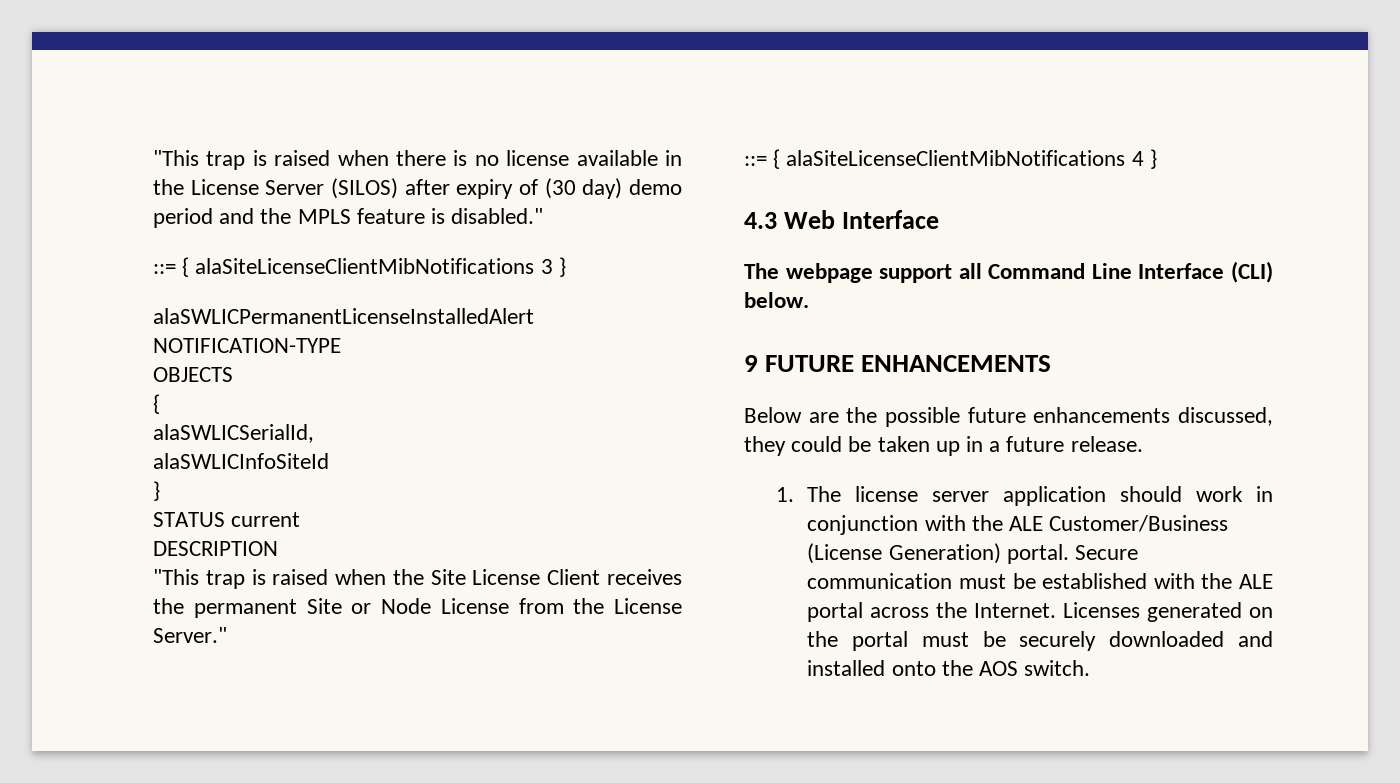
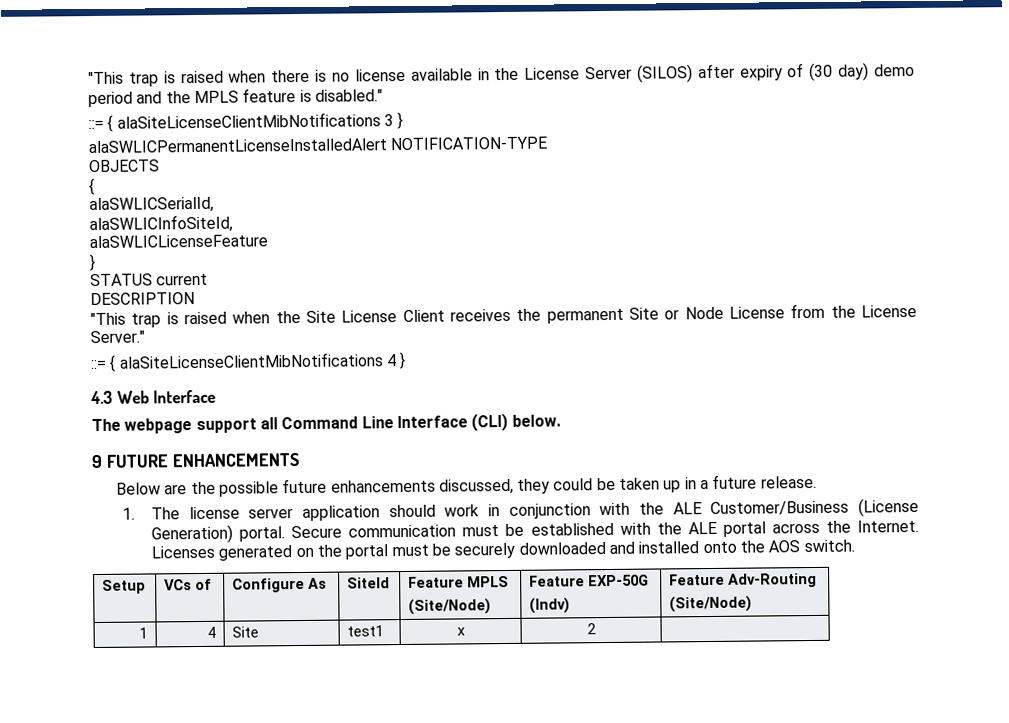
[153,453,329,469] alaSWLICInfoSiteId -> [89,214,233,234] [89,234,268,249] alaSWLICInfoSiteId, // alaSWLICLicenseFeature
(1091, 668) none -> [102,579,147,594] [164,578,213,591] [232,577,328,593] [347,577,391,589] [408,575,510,588] [408,598,492,615] [529,574,650,587] [529,597,571,614] [669,572,818,588] [669,595,753,613] [138,627,148,639] [206,626,216,638] [232,626,260,638] [347,625,385,637] [456,627,465,636] [586,623,596,635] // Setup | VCs of | Configure As | SiteId | Feature MPLS // (Site/Node) | Feature EXP-50G // (Indv) | Feature Adv-Routing // (Site/Node) // 1 | 4 | Site | test1 | x | 2 |

